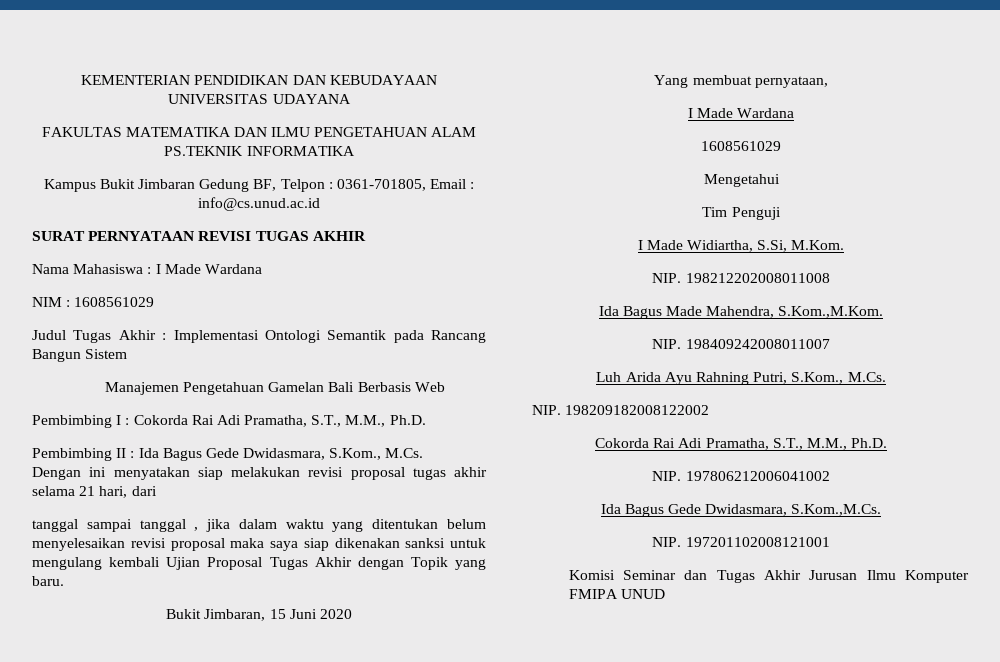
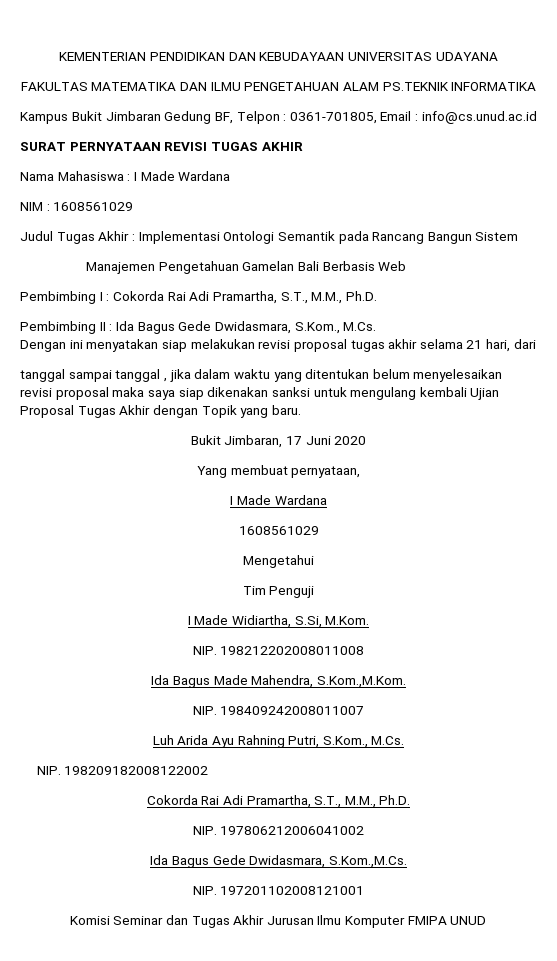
[244,415,308,427] Pramatha, -> [212,291,277,304] Pramartha,
[269,609,286,619] 15 -> [286,436,302,445] 17
[705,438,769,450] Pramatha, -> [246,795,311,808] Pramartha,

